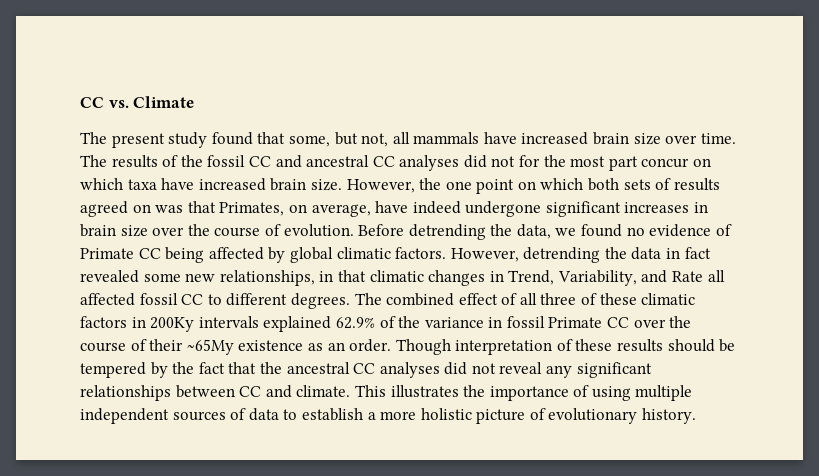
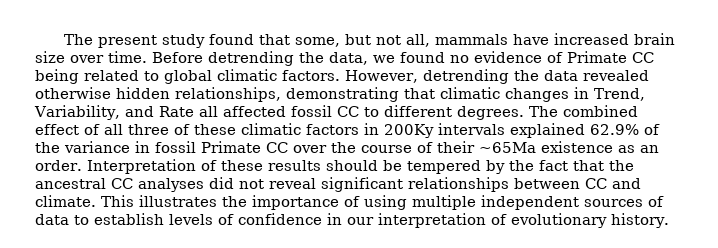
[80,96,195,108] CC vs. Climate // -> (63, 39) none
[361,132,410,147] not, all -> [375,34,430,47] not all,
[80,155,712,171] [80,178,720,194] [80,201,709,217] [80,224,354,237] The results of the fossil CC and ancestral CC analyses did not for the most part concur on which taxa have increased brain size. However, the one point on which both sets of results agreed on was that Primates, on average, have indeed undergone significant increases in brain size over the course of evolution. -> (147, 57) none
[208,247,286,263] affected by -> [84,70,159,81] related to
[666,247,711,259] [80,270,334,286] in fact revealed some new relationships, in -> [582,70,649,81] [35,87,399,102] revealed otherwise hidden relationships, demonstrating
[186,339,234,355] ~65My -> [479,142,536,153] ~65Ma
[395,339,553,355] Though interpretation -> [86,159,196,174] Interpretation
[546,365,573,378] any -> (316, 183) none
[367,408,526,424] a more holistic picture -> [169,213,486,228] levels of confidence in our interpretation

